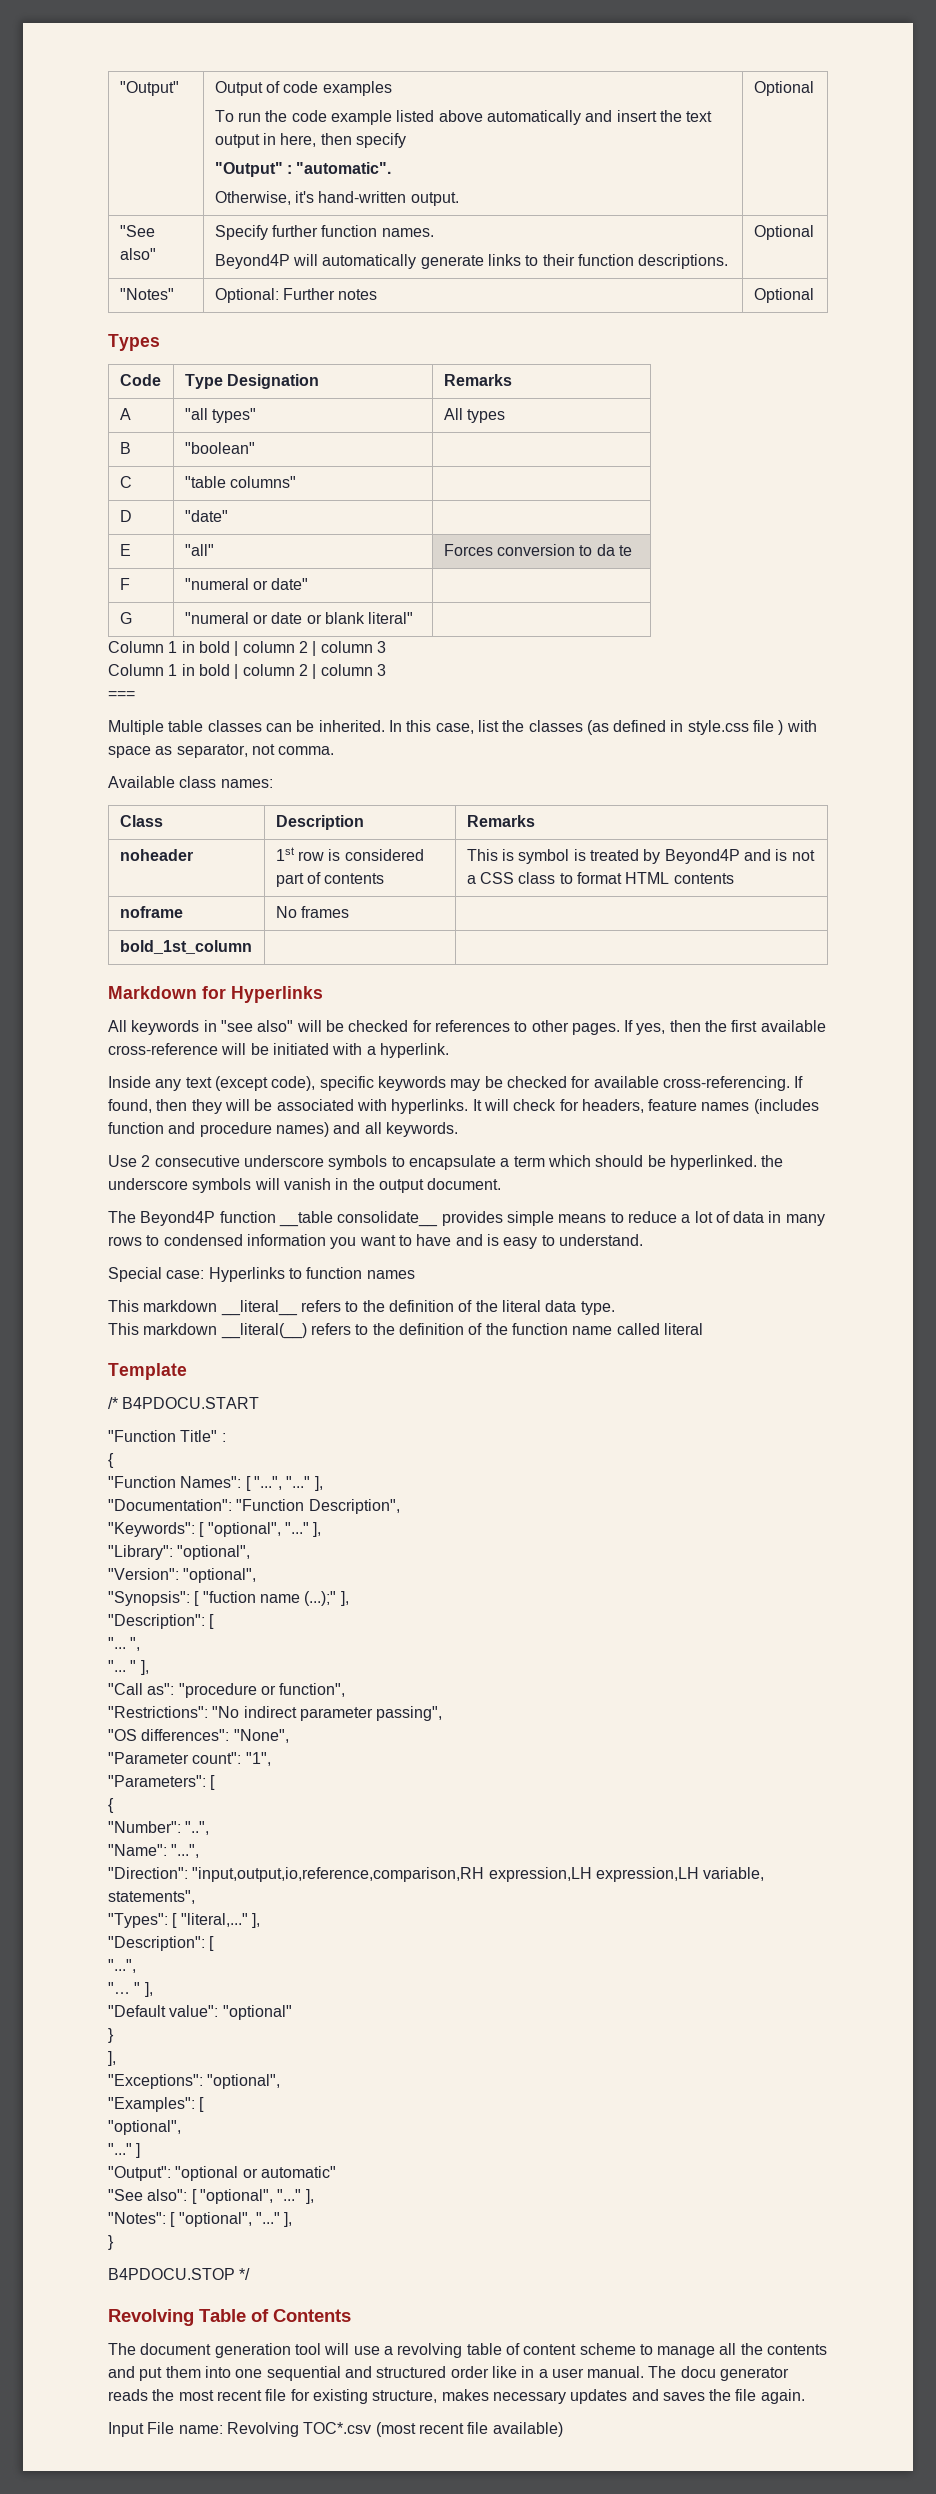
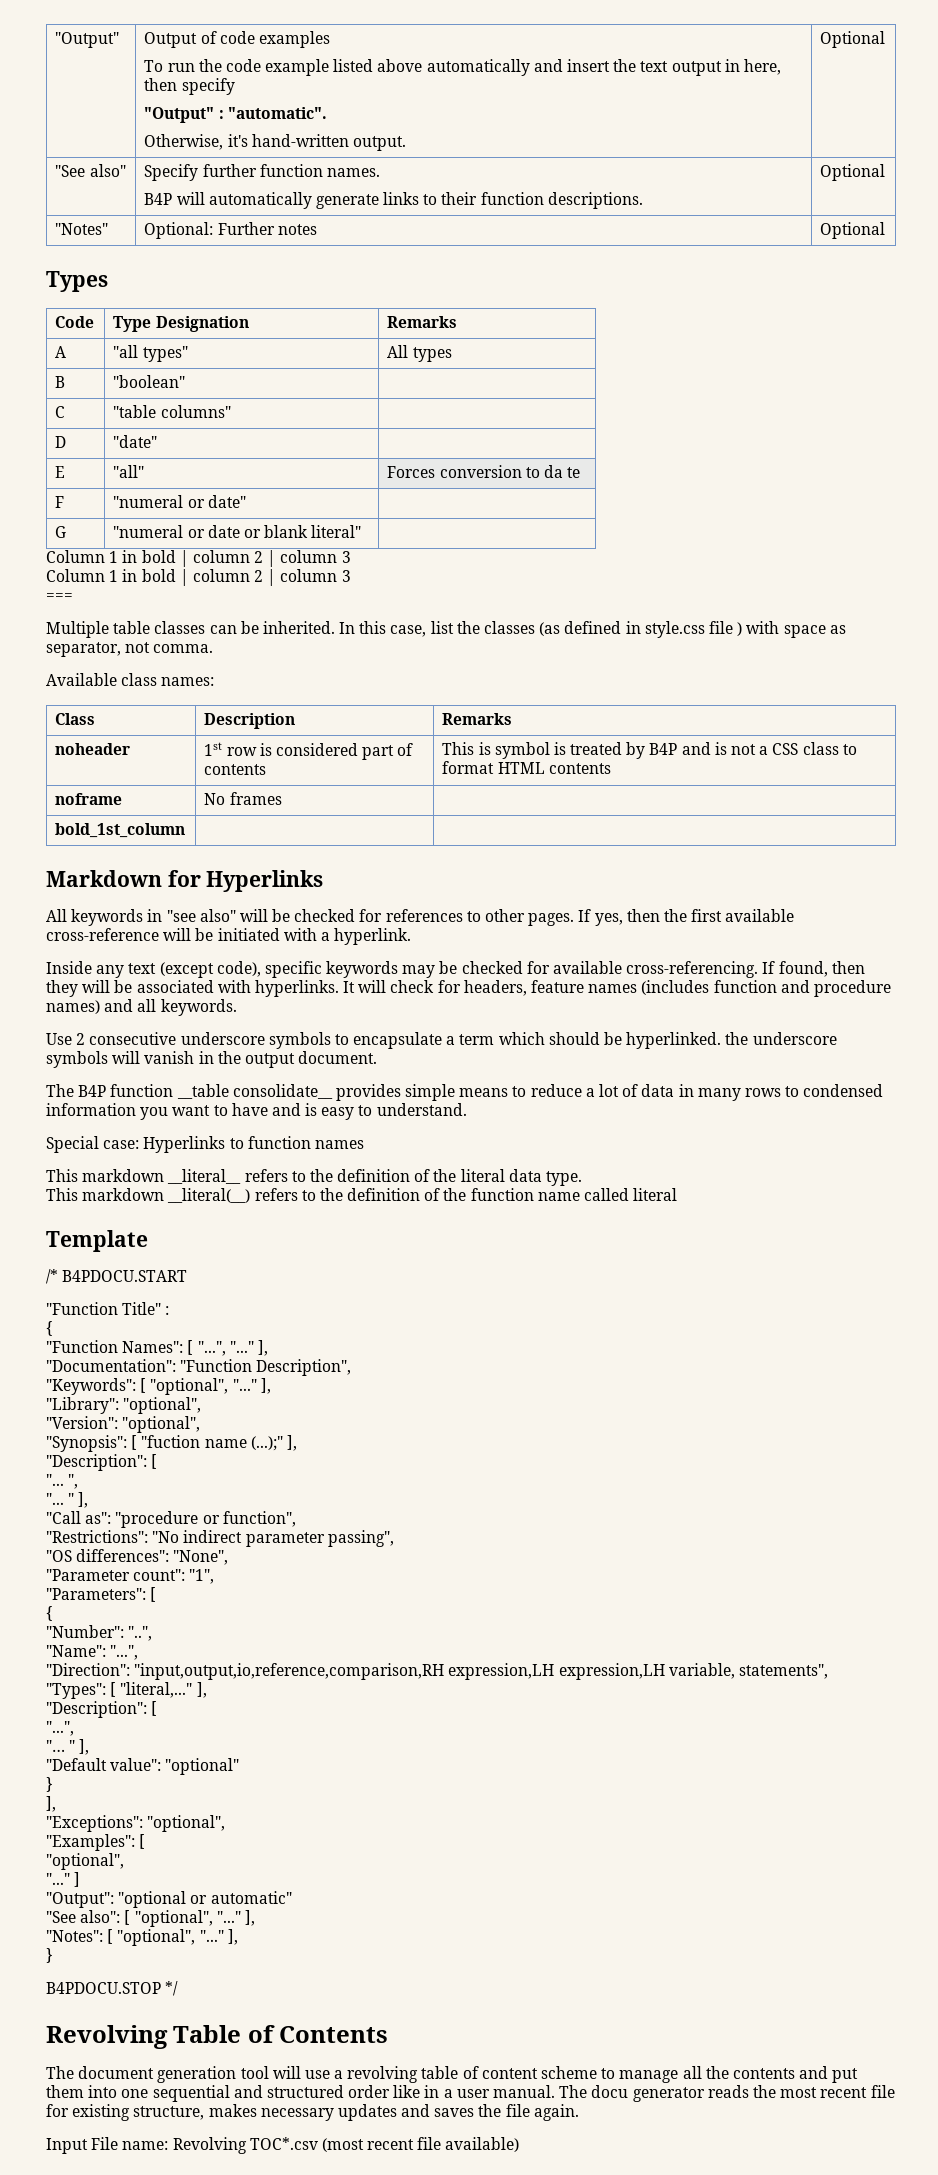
[214,254,290,269] Beyond4P -> [144,193,173,205] B4P
[664,849,740,864] Beyond4P -> [649,743,678,755] B4P
[140,1211,216,1226] Beyond4P -> [78,1085,107,1097] B4P

